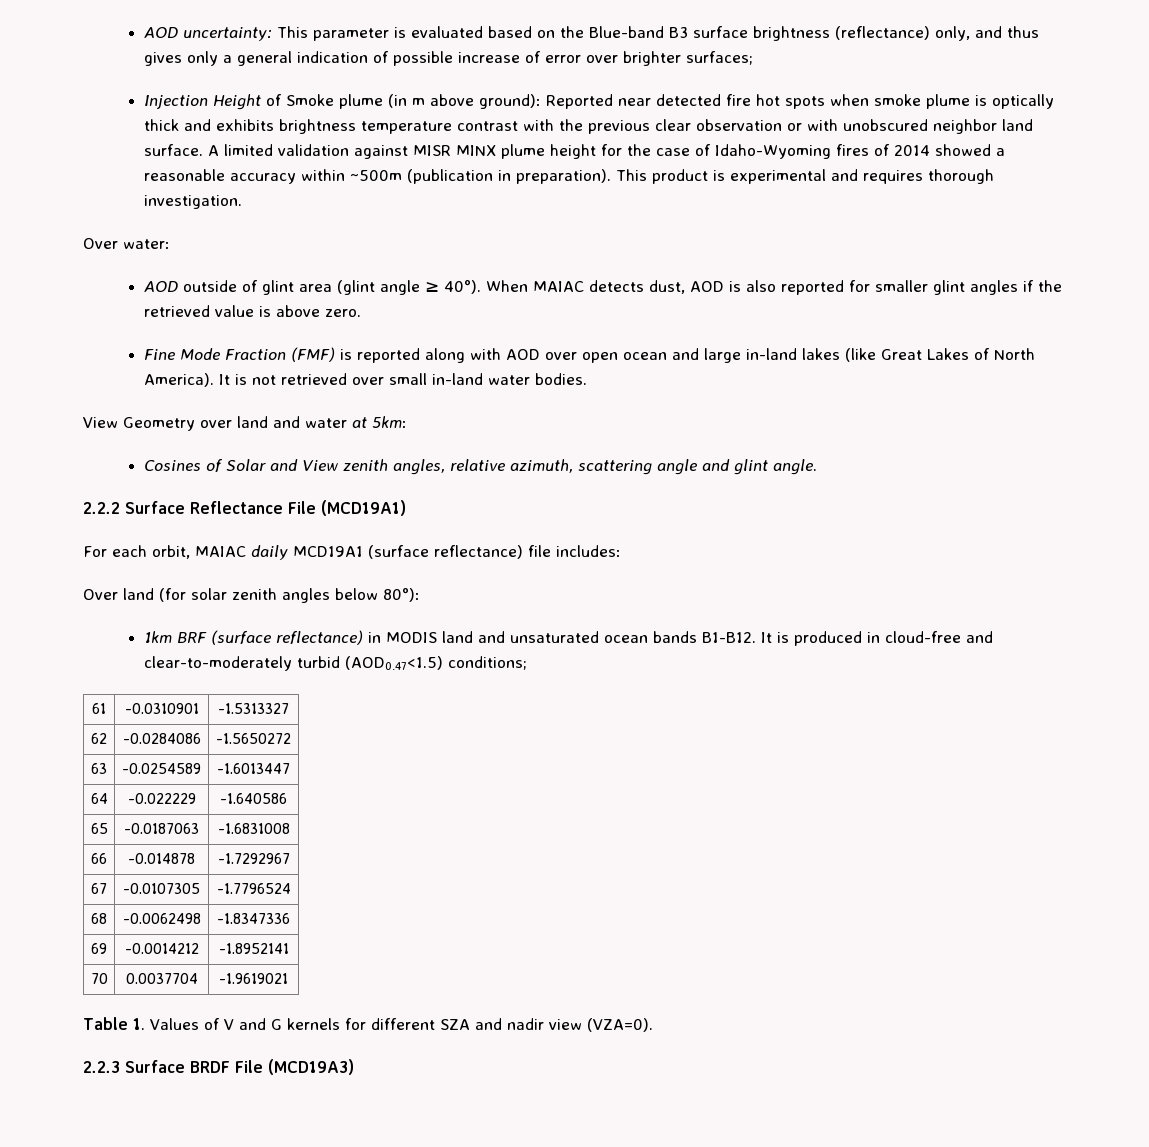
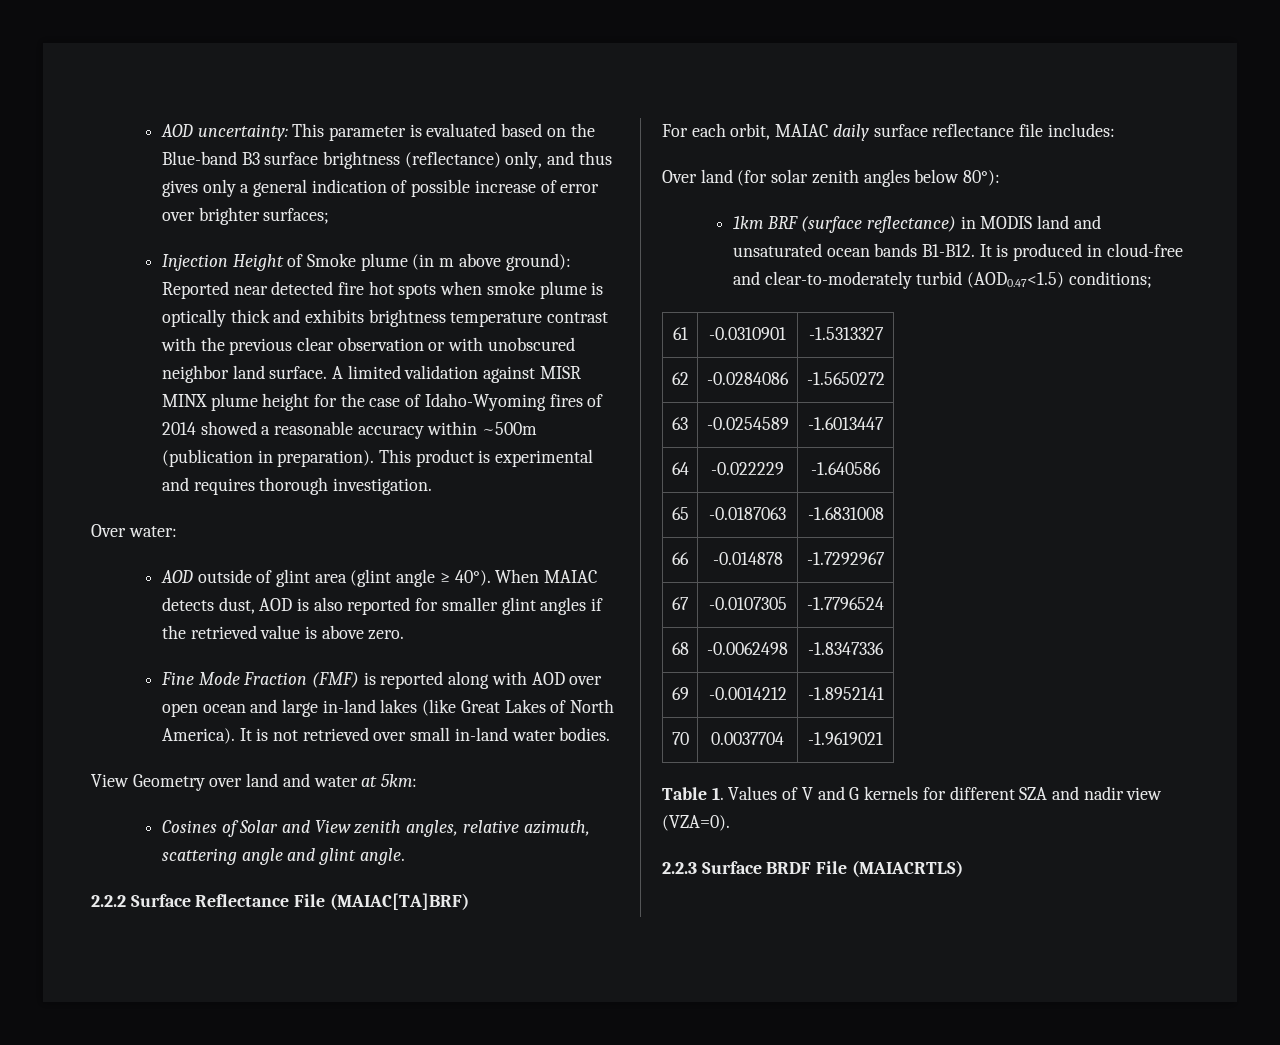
[321,500,406,516] (MCD19A1) -> [329,893,469,910] (MAIAC[TA]BRF)
[293,545,523,559] MCD19A1 (surface reflectance) -> [873,123,1015,137] surface reflectance
[268,1059,354,1075] (MCD19A3) -> [851,860,963,877] (MAIACRTLS)

